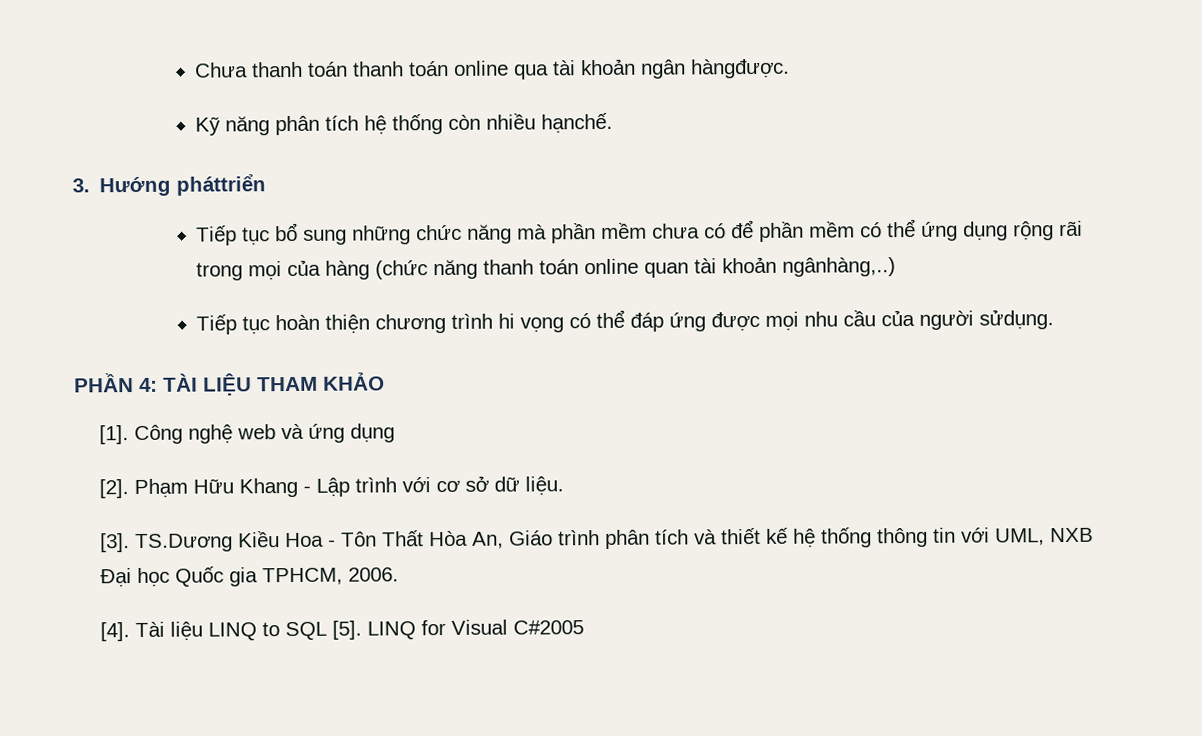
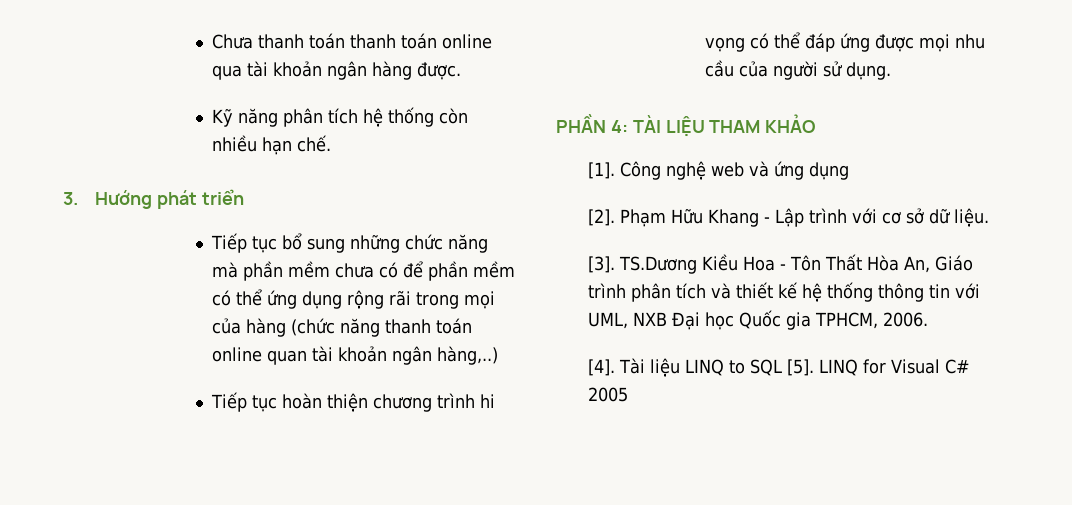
[691,58,791,79] hàngđược. -> [372,61,462,80] hàng được.
[541,112,614,134] hạnchế. -> [262,135,332,155] hạn chế.
[176,174,267,196] pháttriển -> [157,189,245,209] phát triển
[782,257,897,277] ngânhàng,..) -> [392,346,499,365] ngân hàng,..)
[979,309,1055,330] sửdụng. -> [823,61,892,80] sử dụng.
[513,620,585,635] C#2005 -> [945,359,971,374] [588,387,629,402] C# 2005

